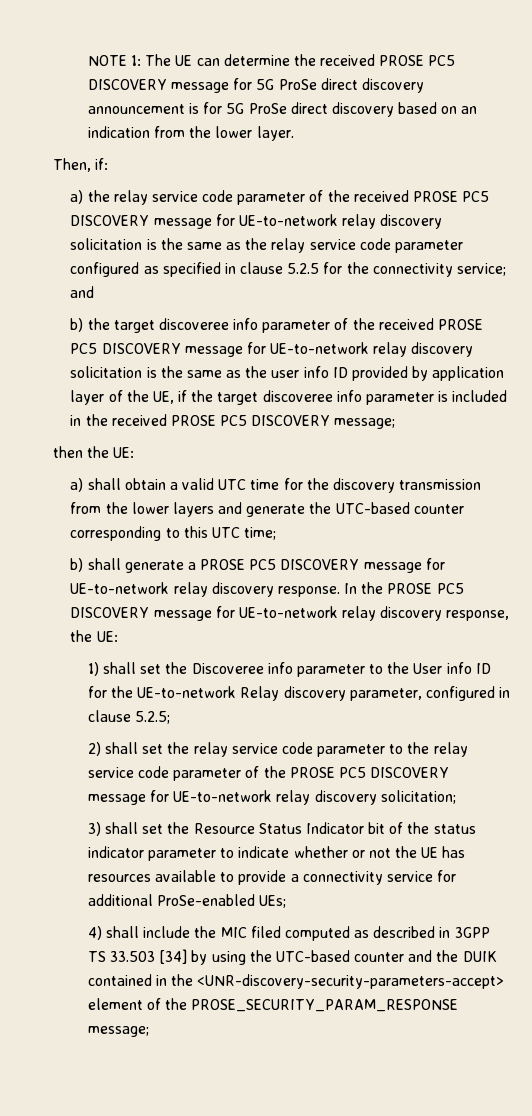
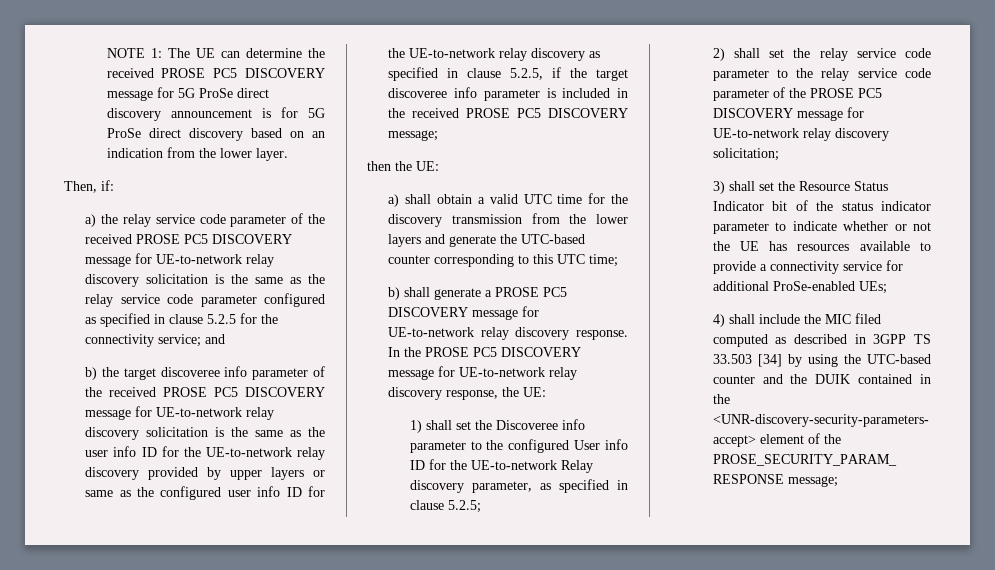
[352,366,505,381] [70,390,174,405] provided by application layer of the UE, -> [161,446,325,460] [85,467,325,480] [85,486,325,500] [388,48,601,61] [388,67,544,81] for the UE-to-network relay discovery provided by upper layers or same as the configured user info ID for the UE-to-network relay discovery as specified in clause 5.2.5,
(410, 668) none -> [508,439,570,453] configured
[425,686,495,701] configured -> [539,479,609,493] as specified

